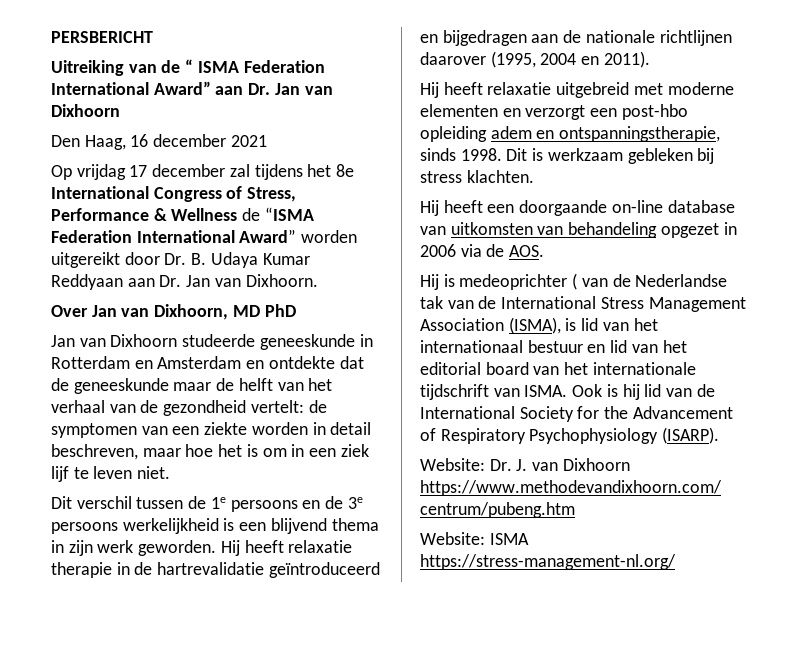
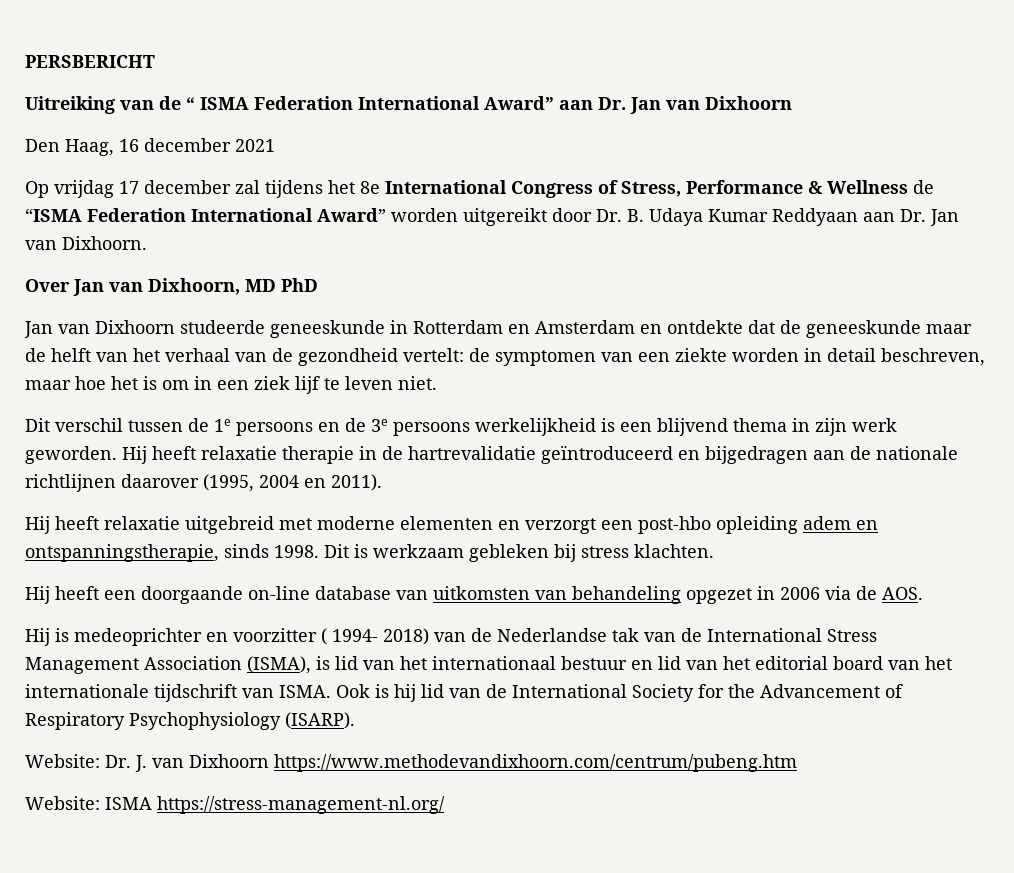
[572,273,578,290] ( -> [206,628,429,645] en voorzitter ( 1994- 2018)

